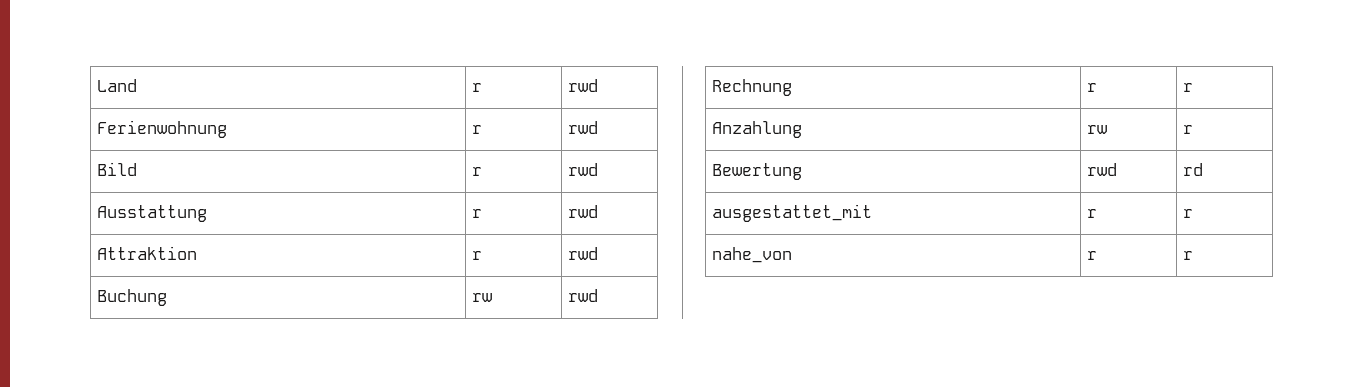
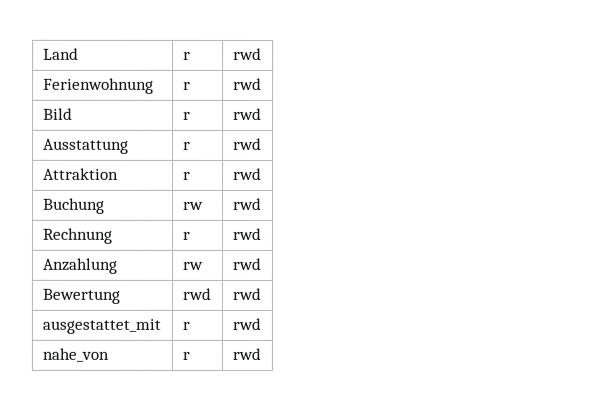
[1182,83,1193,92] r -> [231,227,261,240] rwd
[1182,125,1193,134] r -> [231,257,261,270] rwd
[1182,163,1203,176] rd -> [231,287,261,300] rwd
[1182,209,1193,218] r -> [231,317,261,330] rwd
[1182,251,1193,260] r -> [231,347,261,360] rwd

